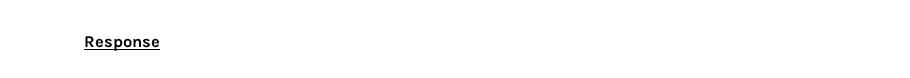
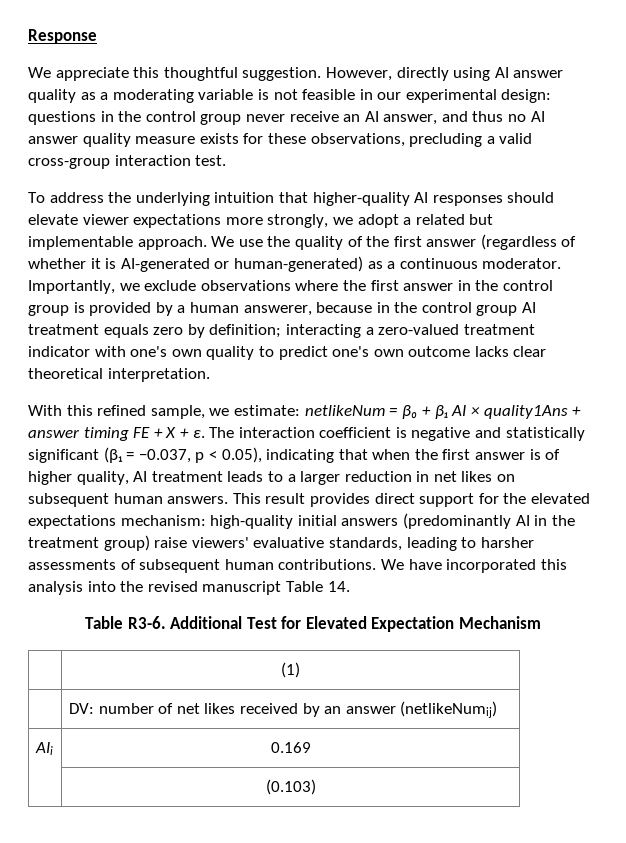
(160, 43) none -> [28,67,564,81] [28,89,552,103] [28,111,545,125] [28,133,533,147] [28,155,227,169] [28,192,555,206] [28,214,494,228] [28,234,577,250] [28,256,562,272] [28,280,553,294] [28,302,537,316] [28,324,535,338] [28,346,547,360] [28,368,210,382] [28,405,582,419] [28,427,585,441] [28,447,561,463] [28,471,516,485] [28,493,590,507] [28,513,575,529] [28,535,534,551] [28,559,567,573] [28,581,350,595] [84,616,542,632] [281,662,300,678] [68,701,498,718] [34,742,53,755] [270,742,311,753] [265,779,316,795] // We appreciate this thoughtful suggestion. However, directly using AI answer quality as a moderating variable is not feasible in our experimental design: questions in the control group never receive an AI answer, and thus no AI answer quality measure exists for these observations, precluding a valid cross-group interaction test. // To address the underlying intuition that higher-quality AI responses should elevate viewer expectations more strongly, we adopt a related but implementable approach. We use the quality of the first answer (regardless of whether it is AI-generated or human-generated) as a continuous moderator. Importantly, we exclude observations where the first answer in the control group is provided by a human answerer, because in the control group AI treatment equals zero by definition; interacting a zero-valued treatment indicator with one's own quality to predict one's own outcome lacks clear theoretical interpretation. // With this refined sample, we estimate: netlikeNum = β₀ + β₁ AI × quality1Ans + answer timing FE + X + ε. The interaction coefficient is negative and statistically significant (β₁ = −0.037, p < 0.05), indicating that when the first answer is of higher quality, AI treatment leads to a larger reduction in net likes on subsequent human answers. This result provides direct support for the elevated expectations mechanism: high-quality initial answers (predominantly AI in the treatment group) raise viewers' evaluative standards, leading to harsher assessments of subsequent human contributions. We have incorporated this analysis into the revised manuscript Table 14. // Table R3-6. Additional Test for Elevated Expectation Mechanism // | (1) // | DV: number of net likes received by an answer (netlikeNumij) // AIi | 0.169 // | (0.103)

